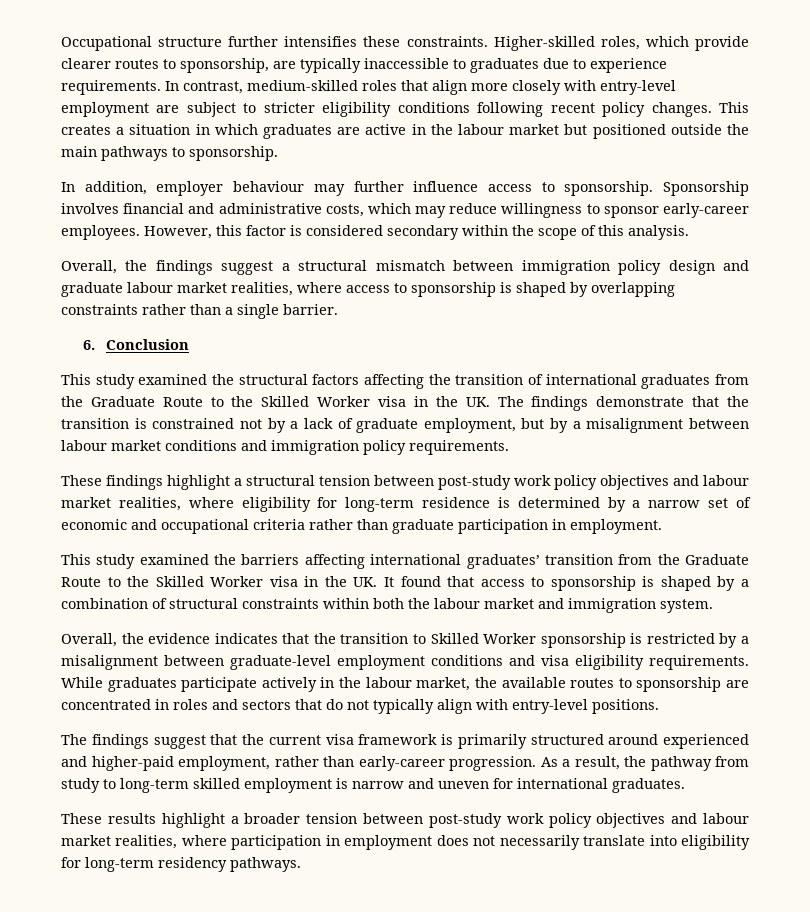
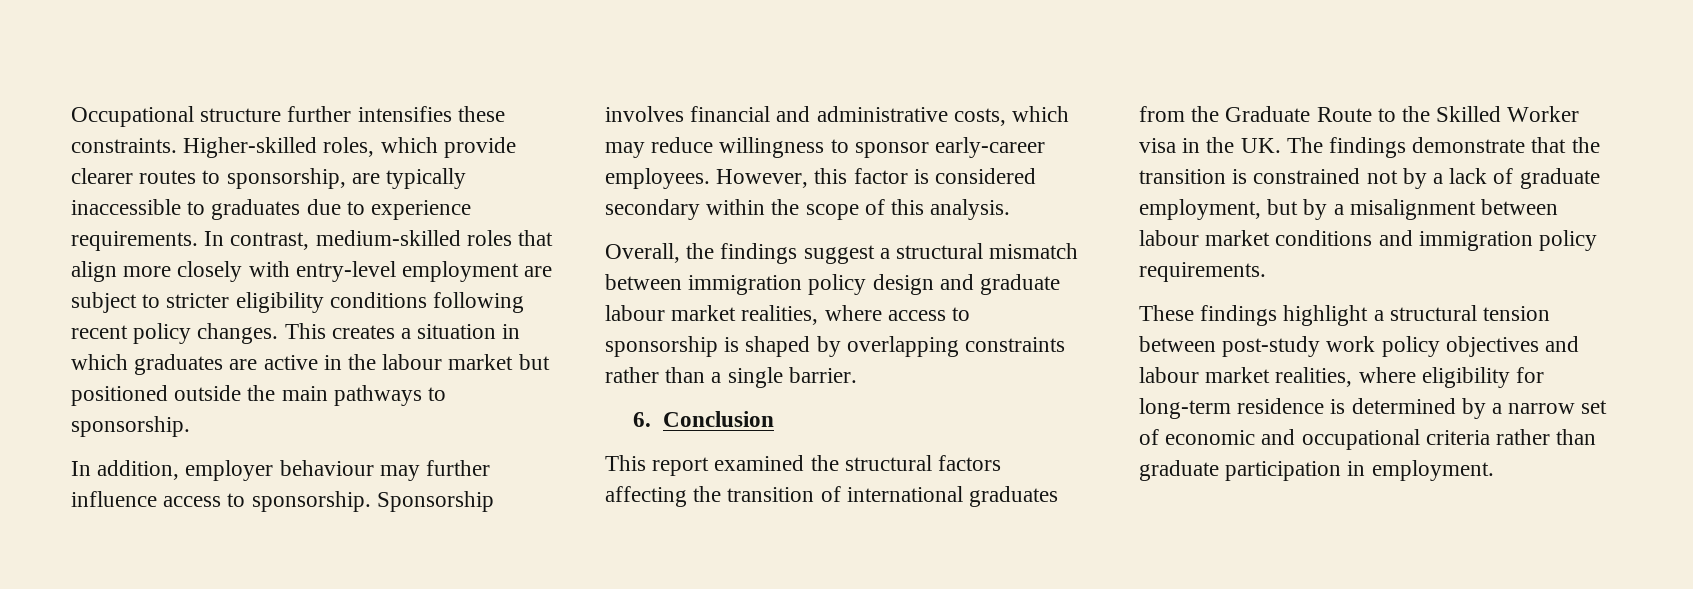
[95,374,135,389] study -> [652,457,710,476] report
[61,554,750,569] [61,576,749,591] [61,598,713,613] [61,633,749,648] [61,655,749,670] [61,677,750,692] [61,699,659,714] [61,734,749,749] [61,756,749,771] [61,778,685,793] [61,813,750,828] [61,835,750,850] [61,857,301,872] // This study examined the barriers affecting international graduates’ transition from the Graduate Route to the Skilled Worker visa in the UK. It found that access to sponsorship is shaped by a combination of structural constraints within both the labour market and immigration system. // Overall, the evidence indicates that the transition to Skilled Worker sponsorship is restricted by a misalignment between graduate-level employment conditions and visa eligibility requirements. While graduates participate actively in the labour market, the available routes to sponsorship are concentrated in roles and sectors that do not typically align with entry-level positions. // The findings suggest that the current visa framework is primarily structured around experienced and higher-paid employment, rather than early-career progression. As a result, the pathway from study to long-term skilled employment is narrow and uneven for international graduates. // These results highlight a broader tension between post-study work policy objectives and labour market realities, where participation in employment does not necessarily translate into eligibility for long-term residency pathways. -> (1494, 470) none

